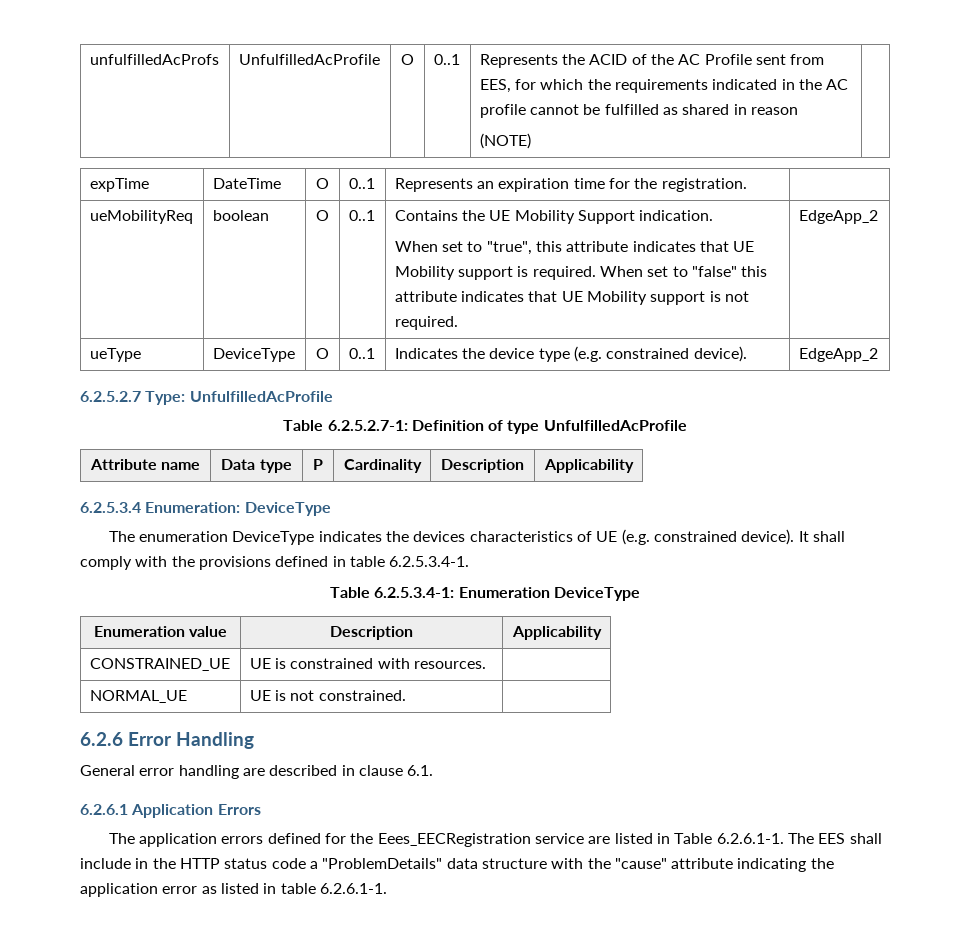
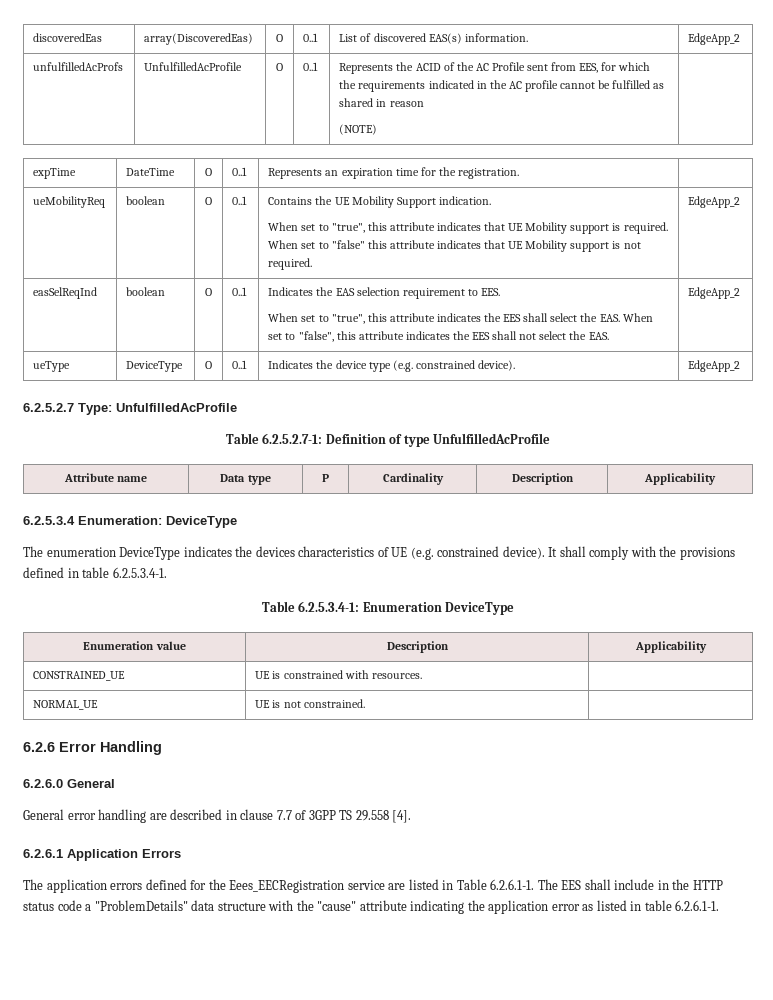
(89, 59) none -> [33,33,103,42] [144,33,254,45] [276,34,283,42] [303,33,319,42] [339,33,528,44] [688,33,741,45] discoveredEas | array(DiscoveredEas) | O | 0..1 | List of discovered EAS(s) information. | EdgeApp_2 //
(878, 217) none -> [33,287,98,299] [126,287,166,296] [205,288,212,296] [232,287,248,296] [268,287,500,299] [268,313,653,324] [268,331,609,342] [688,287,741,299] // easSelReqInd | boolean | O | 0..1 | Indicates the EAS selection requirement to EES. // When set to "true", this attribute indicates the EES shall select the EAS. When set to "false", this attribute indicates the EES shall not select the EAS. | EdgeApp_2
(254, 740) none -> [23,779,115,788] // 6.2.6.0 General
[407,765,434,776] 6.1. -> [276,810,412,823] 7.7 of 3GPP TS 29.558 [4].

